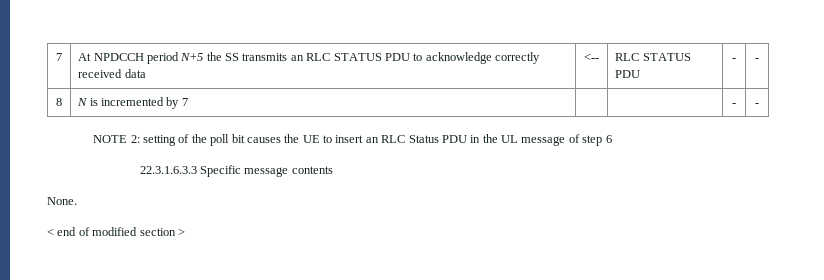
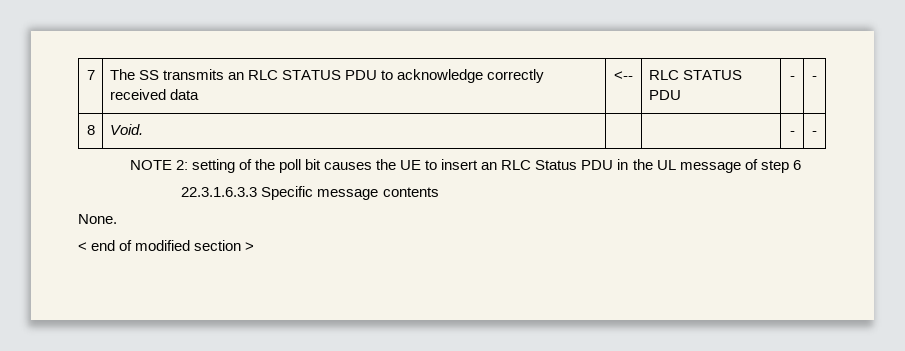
[56,53,62,61] [78,52,222,64] 7 | At NPDCCH period N+5 the -> [86,70,95,80] [109,69,135,80] 7 | The
[77,97,188,109] N is incremented by 7 -> [109,124,143,135] Void.

